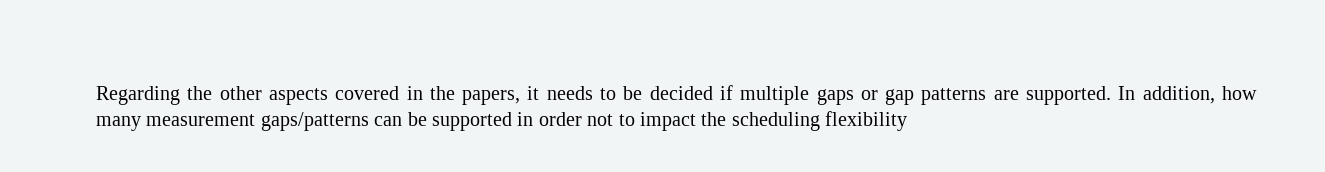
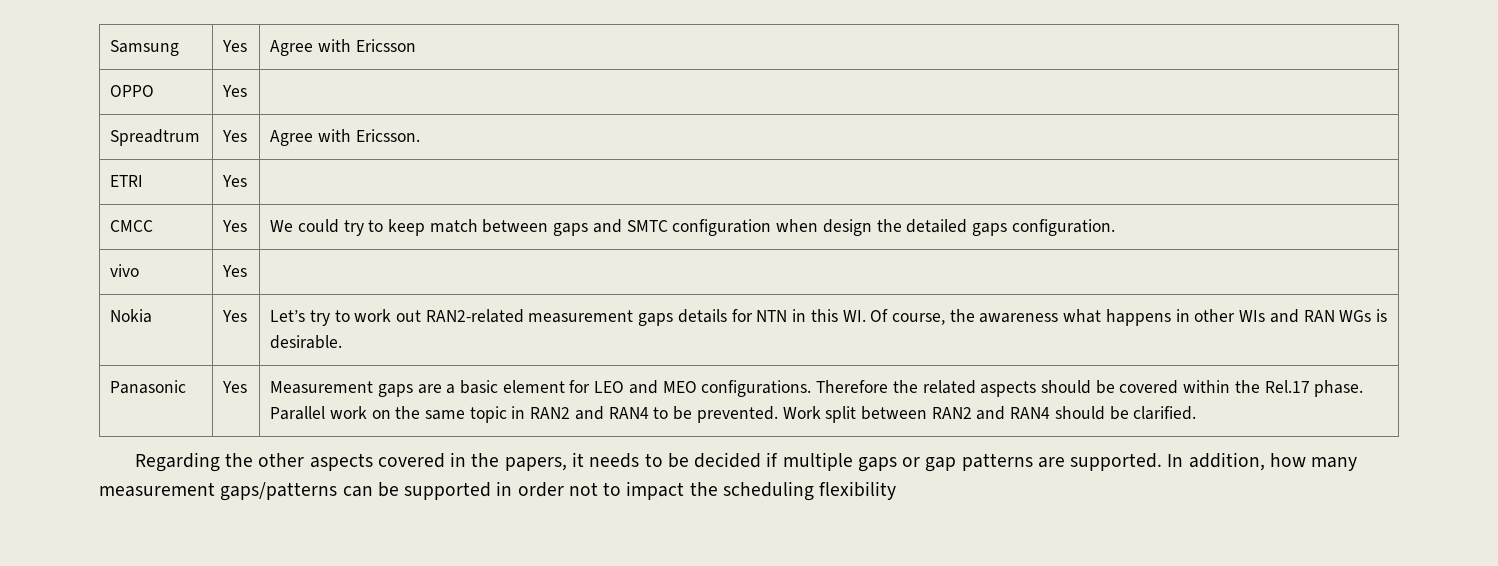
(96, 95) none -> [110,40,180,56] [222,40,248,52] [270,39,416,56] [110,85,155,97] [222,85,248,97] [110,129,201,146] [222,130,248,142] [270,129,420,146] [110,175,144,187] [222,175,248,187] [110,220,154,232] [222,220,248,232] [270,219,1115,236] [110,264,140,277] [222,265,248,277] [110,309,153,323] [222,310,248,322] [270,309,1387,326] [270,335,343,349] [110,380,187,394] [222,381,248,393] [270,380,1364,397] [270,406,1197,423] Samsung | Yes | Agree with Ericsson // OPPO | Yes | // Spreadtrum | Yes | Agree with Ericsson. // ETRI | Yes | // CMCC | Yes | We could try to keep match between gaps and SMTC configuration when design the detailed gaps configuration. // vivo | Yes | // Nokia | Yes | Let’s try to work out RAN2-related measurement gaps details for NTN in this WI. Of course, the awareness what happens in other WIs and RAN WGs is desirable. // Panasonic | Yes | Measurement gaps are a basic element for LEO and MEO configurations. Therefore the related aspects should be covered within the Rel.17 phase. Parallel work on the same topic in RAN2 and RAN4 to be prevented. Work split between RAN2 and RAN4 should be clarified. //

